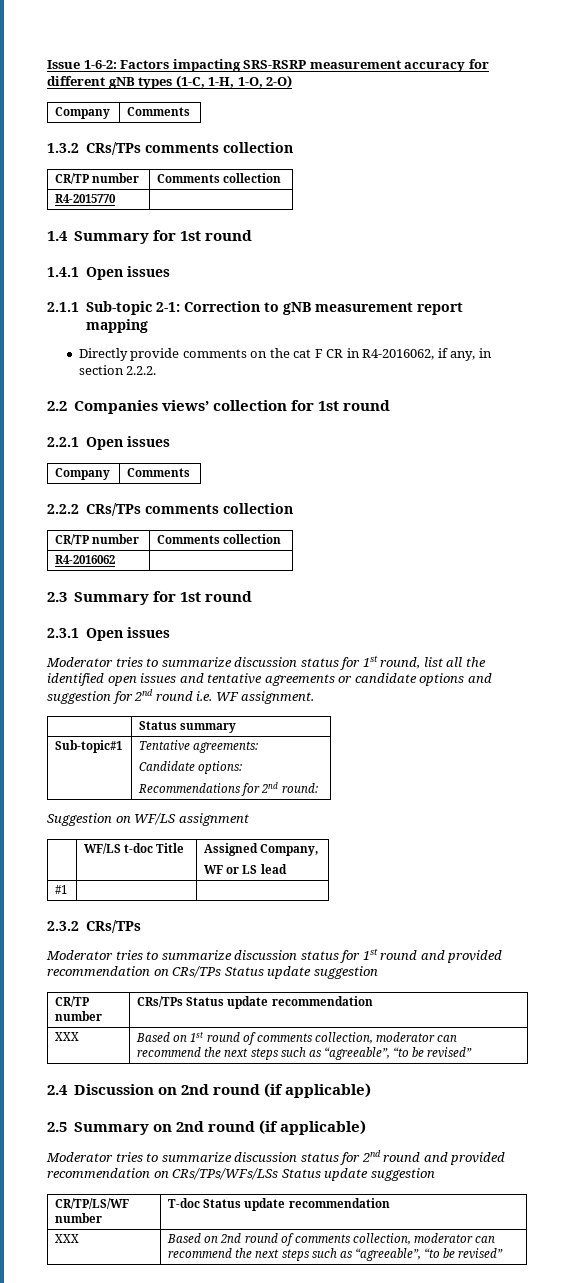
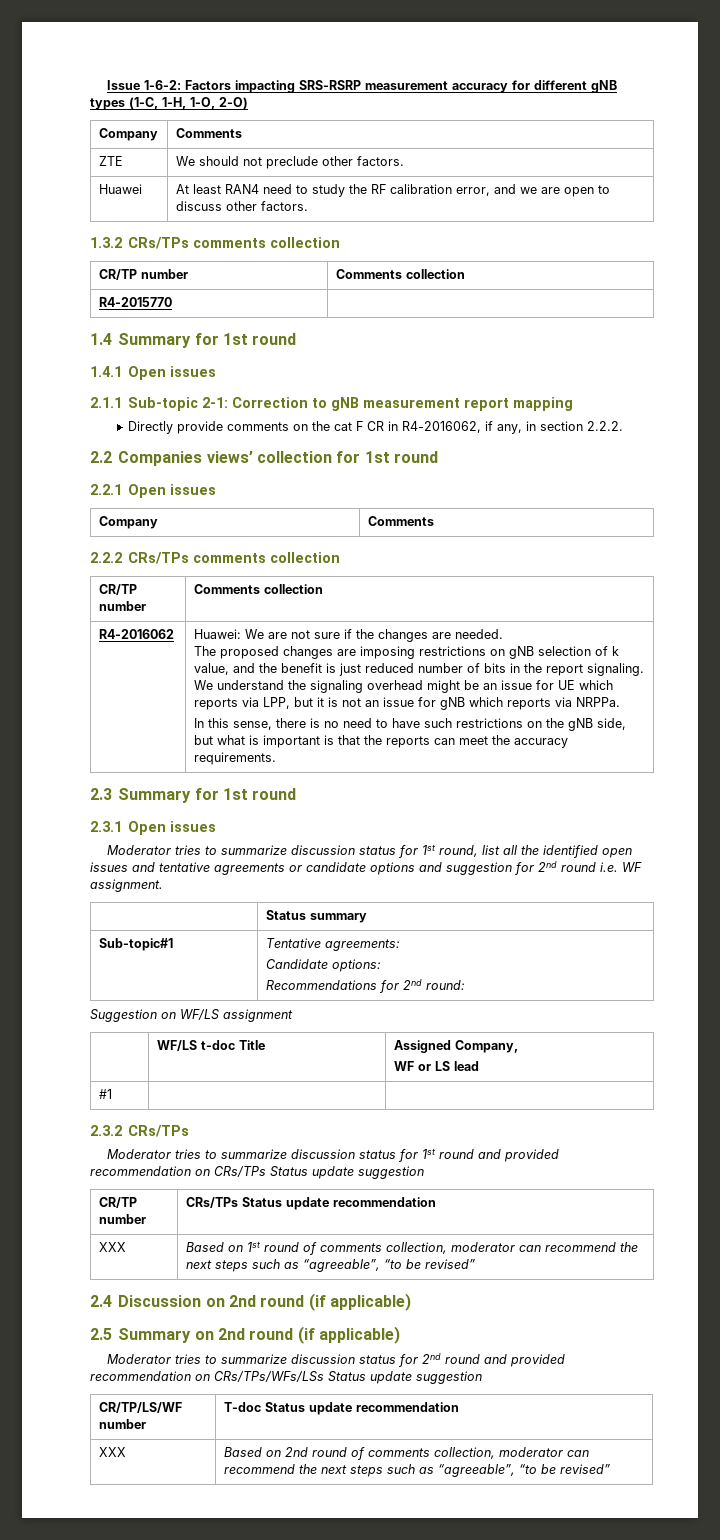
(191, 111) none -> [98,156,123,166] [175,156,404,169] [98,184,142,194] [175,184,610,197] [175,201,308,211] // ZTE | We should not preclude other factors. // Huawei | At least RAN4 need to study the RF calibration error, and we are open to discuss other factors.
(116, 559) none -> [193,629,503,642] [193,646,619,659] [193,663,644,676] [193,680,613,693] [193,697,620,710] [193,718,626,731] [193,735,568,748] [193,752,276,765] Huawei: We are not sure if the changes are needed. // The proposed changes are imposing restrictions on gNB selection of k value, and the benefit is just reduced number of bits in the report signaling. We understand the signaling overhead might be an issue for UE which reports via LPP, but it is not an issue for gNB which reports via NRPPa. // In this sense, there is no need to have such restrictions on the gNB side, but what is important is that the reports can meet the accuracy requirements.

